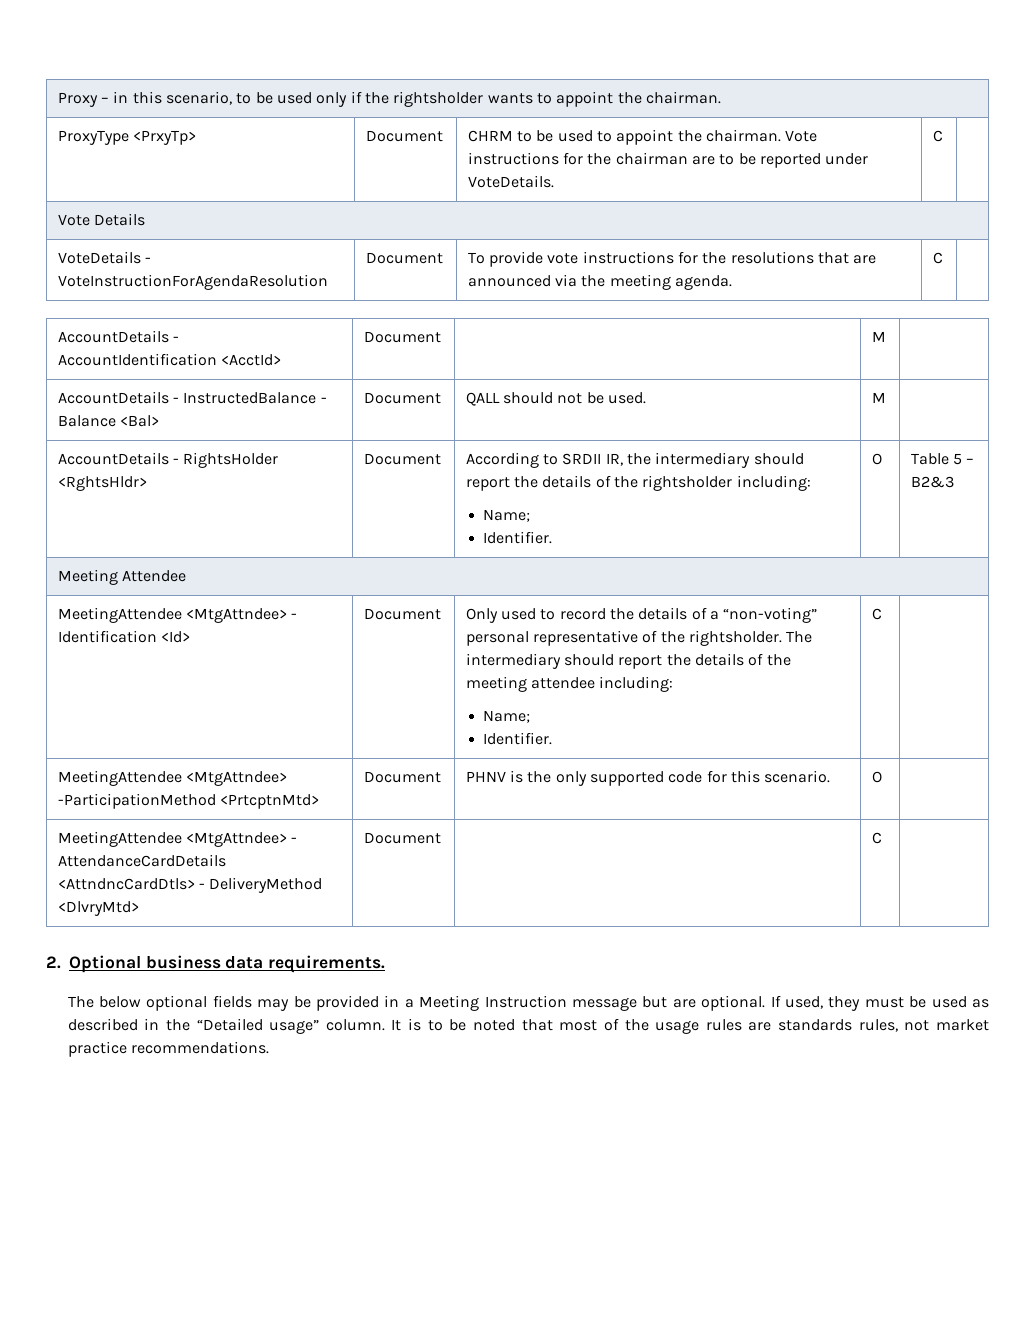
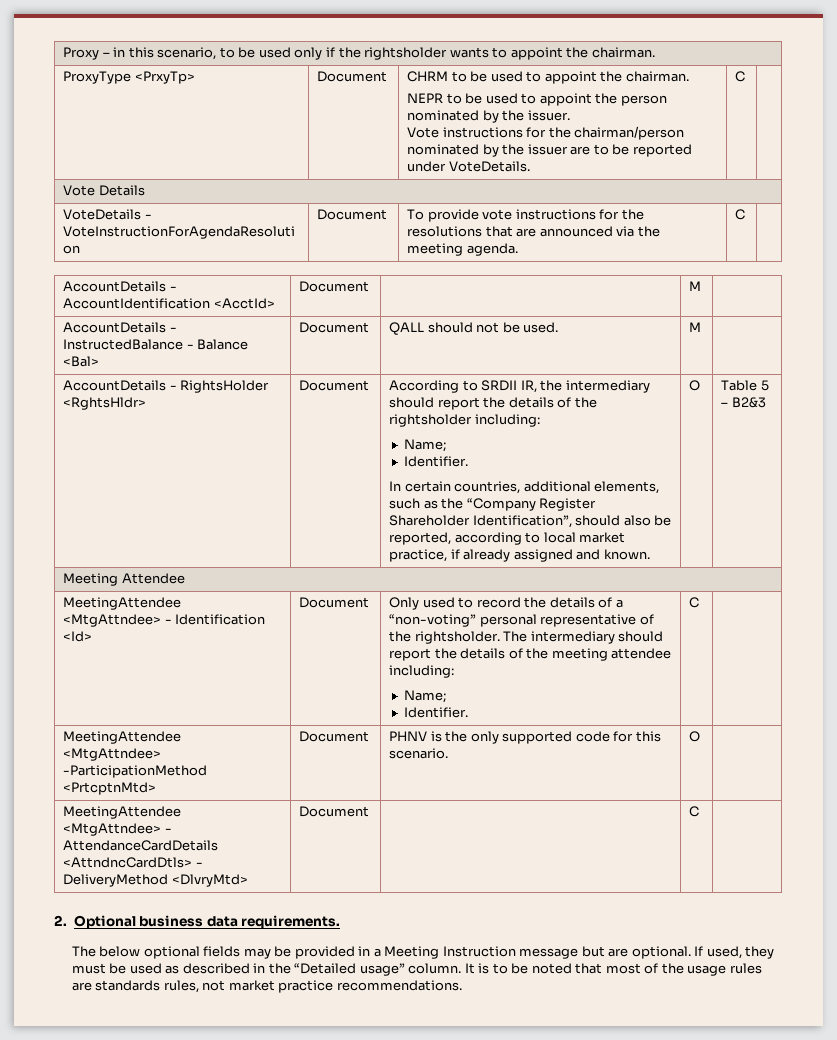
[785,130,818,142] [467,152,688,165] Vote instructions for the chairman -> [407,93,667,106] [407,110,570,123] [407,126,685,140] [407,144,568,157] // NEPR to be used to appoint the person nominated by the issuer. // Vote instructions for the chairman/person nominated by the issuer
(553, 537) none -> [389,481,660,494] [389,498,597,511] [389,515,672,528] [389,532,626,545] [389,549,650,562] // In certain countries, additional elements, such as the “Company Register Shareholder Identification”, should also be reported, according to local market practice, if already assigned and known.

